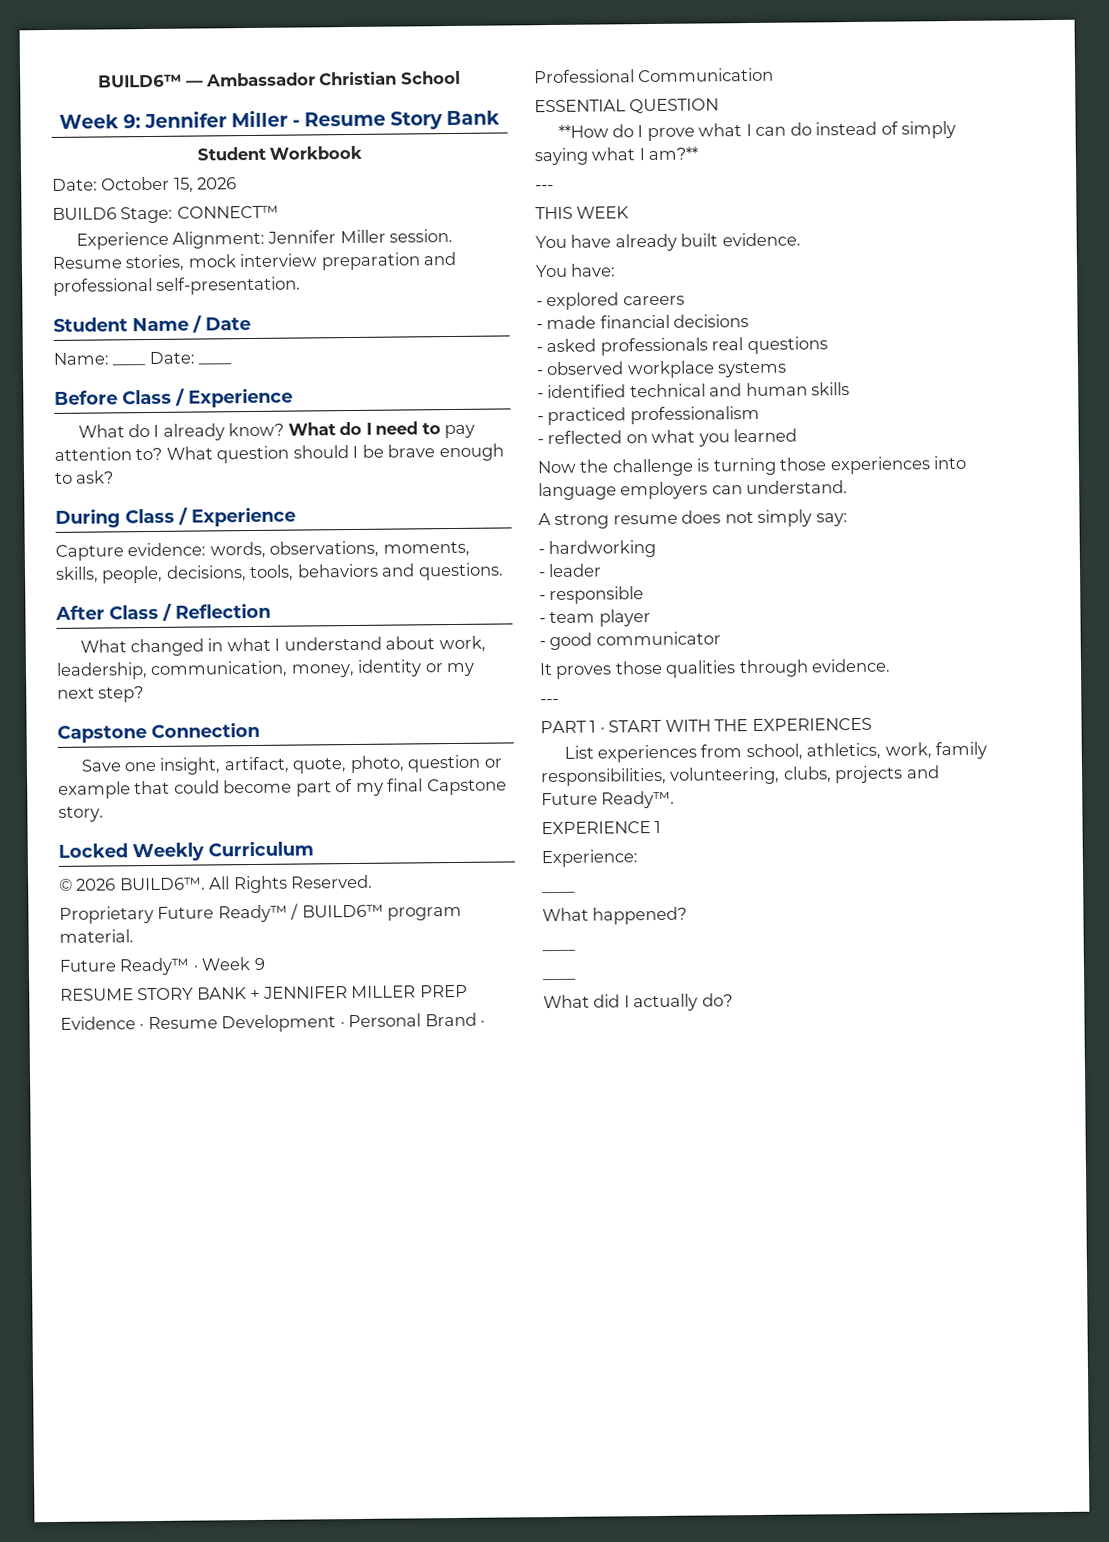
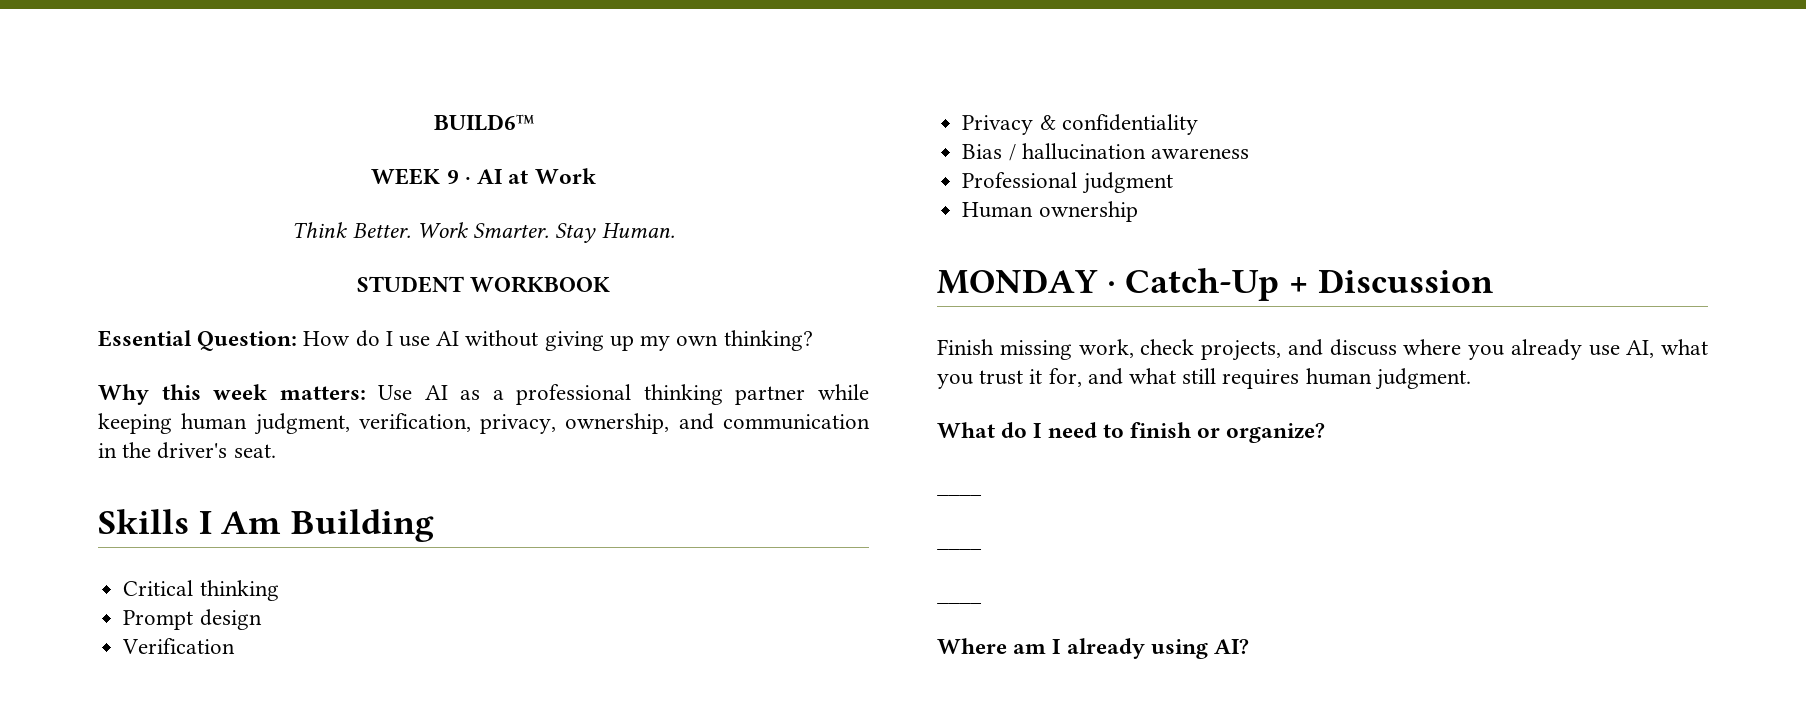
[98,70,461,88] [58,110,501,130] [196,145,363,161] [52,176,238,193] [52,205,279,224] [75,228,454,250] [52,251,457,272] [53,276,302,296] [53,315,251,333] [53,351,233,366] [54,387,293,408] [77,422,285,441] BUILD6™ — Ambassador Christian School // Week 9: Jennifer Miller - Resume Story Bank // Student Workbook // Date: October 15, 2026 // BUILD6 Stage: CONNECT™ // Experience Alignment: Jennifer Miller session. Resume stories, mock interview preparation and professional self-presentation. // Student Name / Date // Name: ____ Date: ____ // Before Class / Experience // What do I already know? -> [433,114,534,131] [371,168,596,185] [292,222,675,243] [356,276,611,293] [98,330,813,351] [98,384,869,405] [98,413,870,435] [98,442,276,459] [98,509,435,542] [123,580,279,601] [123,609,262,630] [122,638,236,654] [962,114,1198,135] [962,143,1249,161] [962,172,1173,194] [962,201,1138,222] [937,268,1493,301] [937,339,1708,361] [937,368,1471,390] BUILD6™ // WEEK 9 · AI at Work // Think Better. Work Smarter. Stay Human. // STUDENT WORKBOOK // Essential Question: How do I use AI without giving up my own thinking? // Why this week matters: Use AI as a professional thinking partner while keeping human judgment, verification, privacy, ownership, and communication in the driver's seat. // Skills I Am Building // Critical thinking // Prompt design // Verification // Privacy & confidentiality // Bias / hallucination awareness // Professional judgment // Human ownership // MONDAY · Catch-Up + Discussion // Finish missing work, check projects, and discuss where you already use AI, what you trust it for, and what still requires human judgment. //
[444,424,476,439] [54,443,504,464] [55,470,115,484] [55,506,296,528] [55,540,470,561] [55,562,504,584] [55,602,271,621] [79,635,486,657] [56,659,476,680] [57,686,145,703] [57,721,260,743] [80,754,502,775] [58,778,507,799] [58,806,104,822] [58,840,314,862] [59,874,374,894] [59,903,463,924] [59,929,134,943] [59,957,265,976] [60,984,468,1001] [60,1012,486,1033] [534,67,775,84] [534,98,720,114] [557,120,957,142] [534,146,699,166] [535,184,554,191] [535,206,630,220] [535,232,801,252] [535,263,617,278] [536,292,685,311] [536,314,750,330] [536,336,828,356] [537,360,788,379] [537,382,851,399] [537,405,760,426] [537,428,798,447] [537,455,968,477] [538,480,849,501] [538,509,848,529] [538,539,657,559] [539,563,603,578] [539,586,645,605] [539,609,651,627] [539,631,721,651] [539,658,892,679] [540,698,559,705] [540,717,872,734] [563,741,988,763] [540,765,940,787] [541,790,676,809] [541,820,662,835] [541,849,638,868] [542,891,576,894] [542,906,688,925] [542,949,576,952] [543,978,577,981] [543,993,733,1012] pay attention to? What question should I be brave enough to ask? // During Class / Experience // Capture evidence: words, observations, moments, skills, people, decisions, tools, behaviors and questions. // After Class / Reflection // What changed in what I understand about work, leadership, communication, money, identity or my next step? // Capstone Connection // Save one insight, artifact, quote, photo, question or example that could become part of my final Capstone story. // Locked Weekly Curriculum // © 2026 BUILD6™. All Rights Reserved. // Proprietary Future Ready™ / BUILD6™ program material. // Future Ready™ · Week 9 // RESUME STORY BANK + JENNIFER MILLER PREP // Evidence · Resume Development · Personal Brand · Professional Communication // ESSENTIAL QUESTION // **How do I prove what I can do instead of simply saying what I am?** // --- // THIS WEEK // You have already built evidence. // You have: // - explored careers // - made financial decisions // - asked professionals real questions // - observed workplace systems // - identified technical and human skills // - practiced professionalism // - reflected on what you learned // Now the challenge is turning those experiences into language employers can understand. // A strong resume does not simply say: // - hardworking // - leader // - responsible // - team player // - good communicator // It proves those qualities through evidence. // --- // PART 1 · START WITH THE EXPERIENCES // List experiences from school, athletics, work, family responsibilities, volunteering, clubs, projects and Future Ready™. // EXPERIENCE 1 // Experience: // ____ // What happened? // ____ // ____ // What did I actually do? -> [1130,422,1326,443] [937,492,982,496] [937,546,982,550] [937,600,982,604] [937,638,1250,659] finish or organize? // ____ // ____ // ____ // Where am I already using AI?

